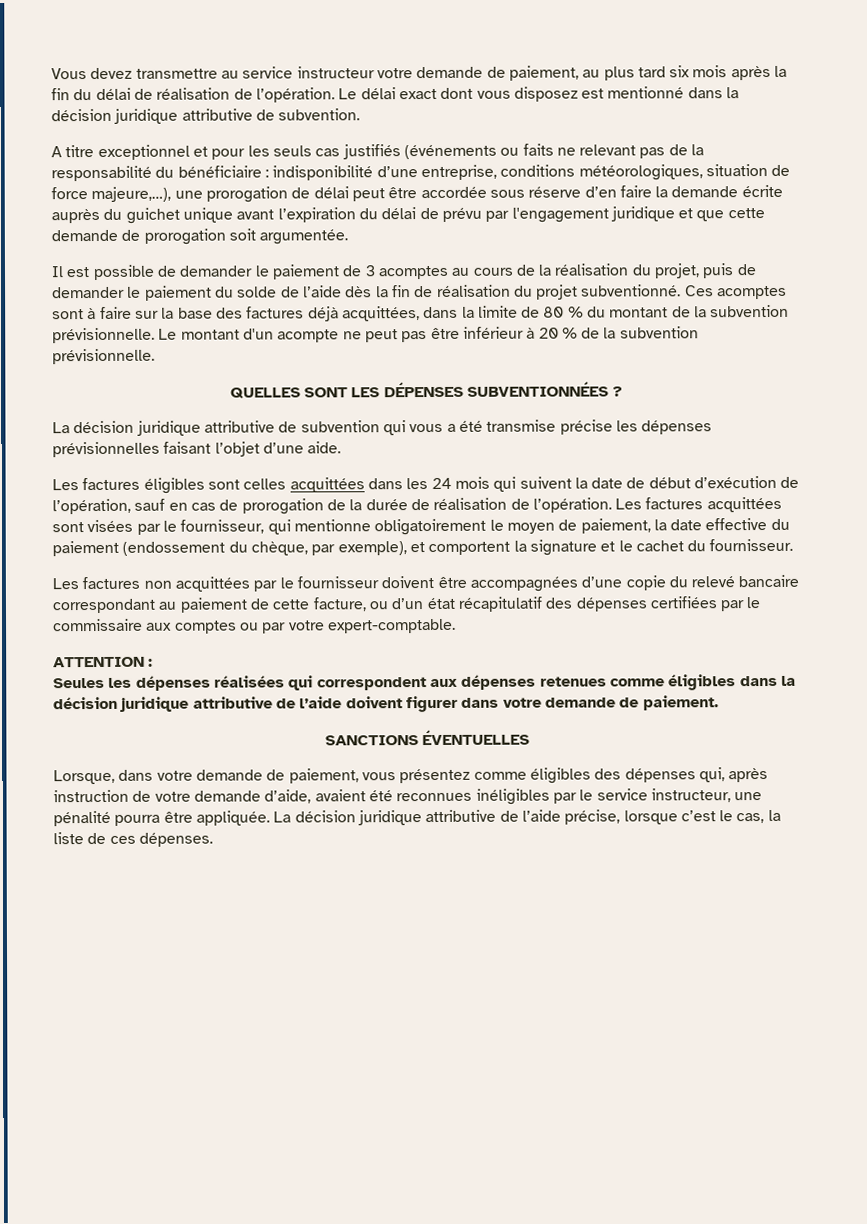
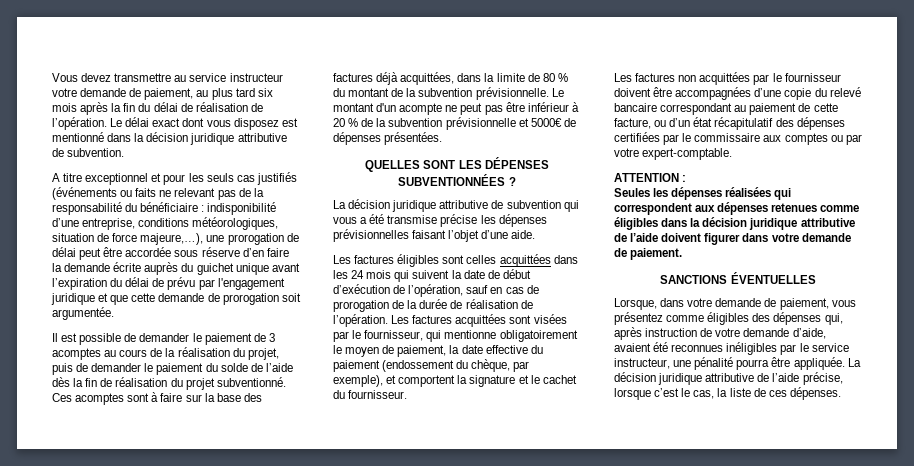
[52,348,155,365] prévisionnelle. -> [445,117,576,130] [333,132,443,145] prévisionnelle et 5000€ de dépenses présentées.

